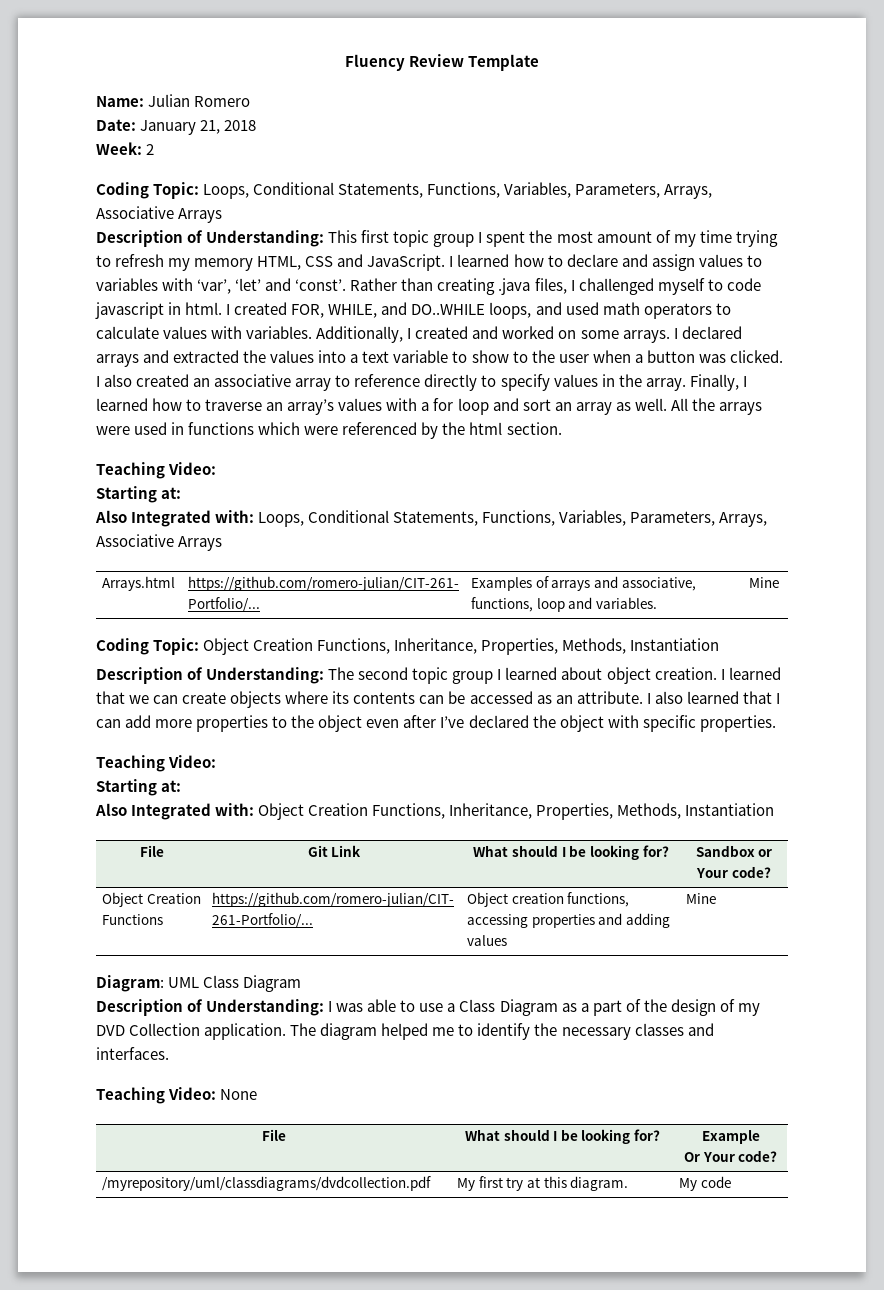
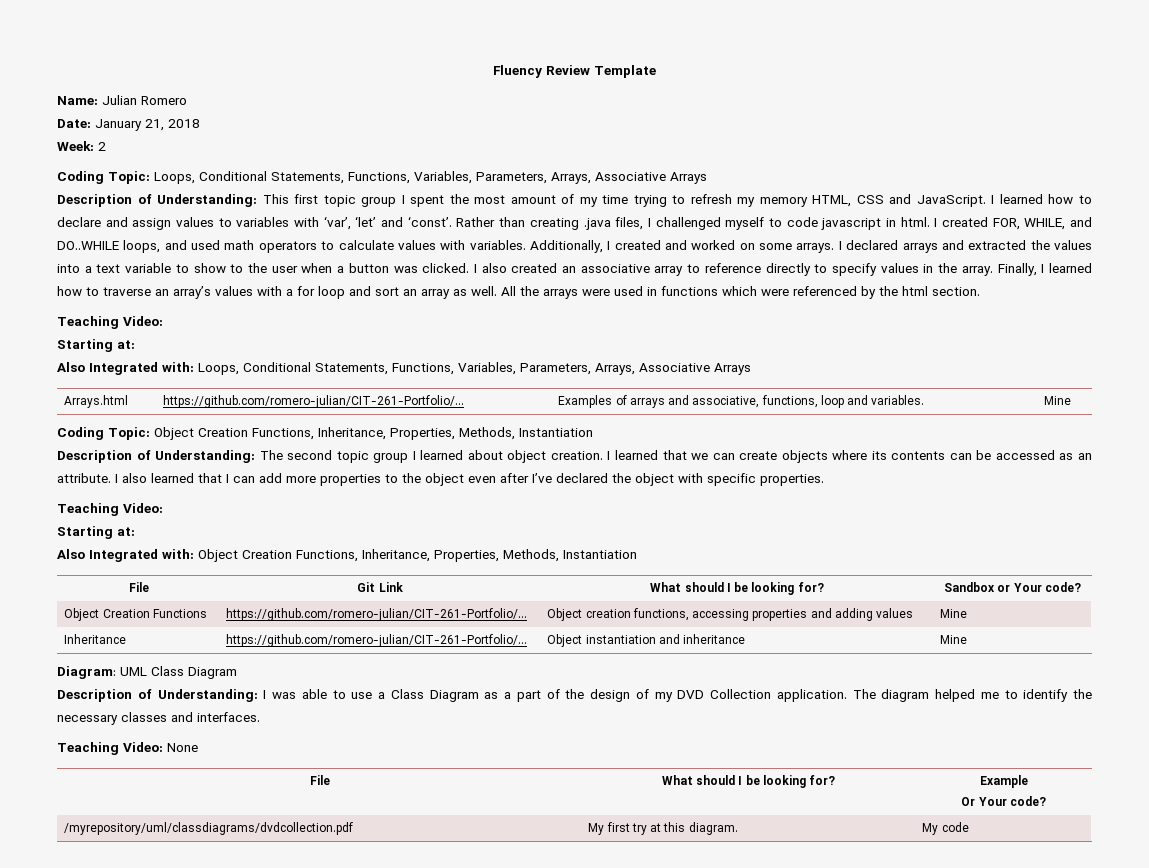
(717, 898) none -> [64,634,127,644] [226,634,528,647] [547,634,746,647] [940,635,968,644] // Inheritance | https://github.com/romero-julian/CIT-261-Portfolio/... | Object instantiation and inheritance | Mine

